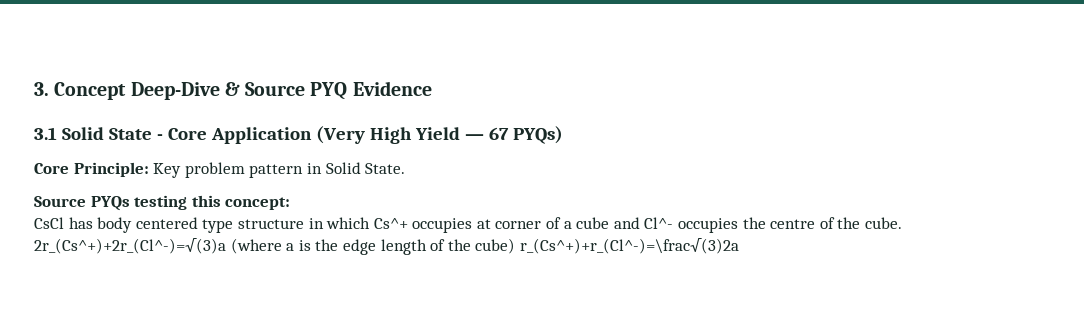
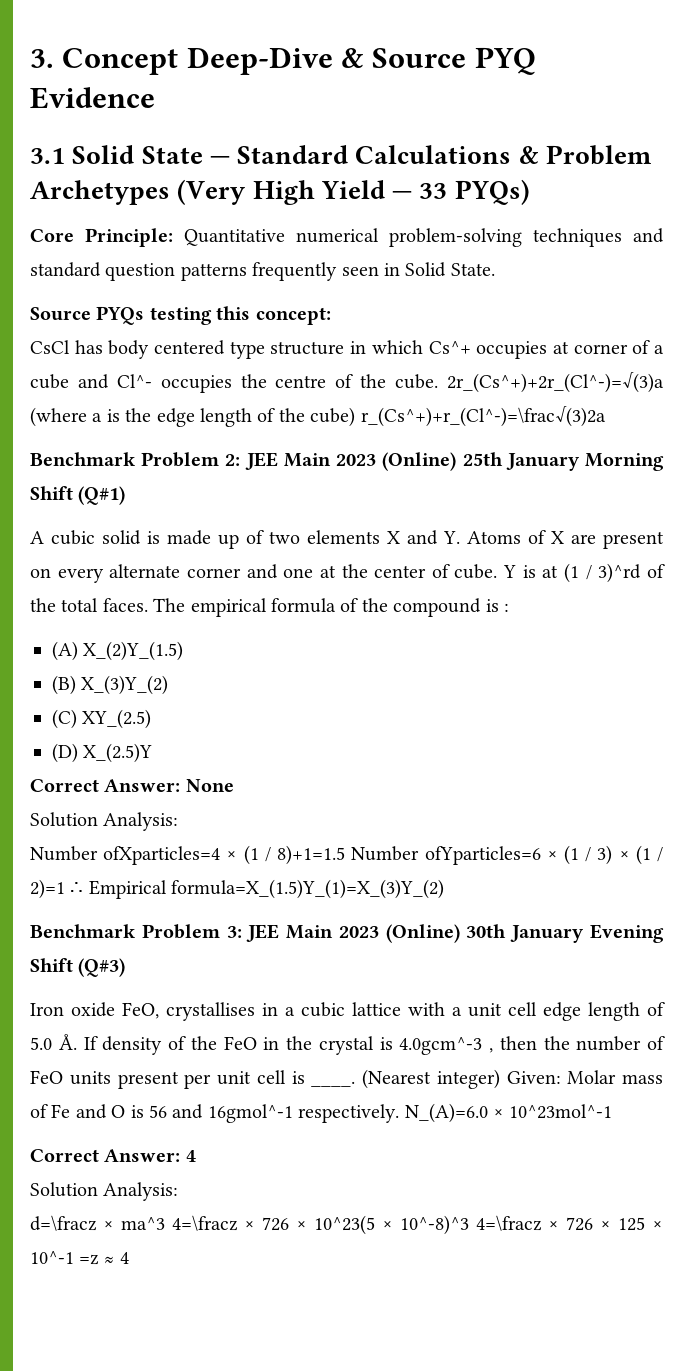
[156,127,312,144] - Core Application -> [209,145,653,165] [30,180,170,205] — Standard Calculations & Problem Archetypes
[488,127,509,140] 67 -> [419,183,448,199] 33
[153,162,304,178] Key problem pattern -> [184,228,664,247] [30,262,379,281] Quantitative numerical problem-solving techniques and standard question patterns frequently seen
(739, 246) none -> [30,452,664,471] [30,486,126,505] [30,530,664,549] [30,563,665,583] [30,598,509,617] [52,641,184,661] [52,675,169,695] [52,709,152,729] [52,743,153,763] [30,779,234,792] [30,812,179,831] [30,845,663,865] [30,879,445,899] [30,924,664,943] [30,958,126,977] [30,1002,665,1021] [30,1034,665,1055] [30,1069,663,1089] [30,1103,613,1123] [30,1149,196,1162] [30,1182,179,1201] [30,1215,663,1235] [30,1251,130,1265] // Benchmark Problem 2: JEE Main 2023 (Online) 25th January Morning Shift (Q#1) // A cubic solid is made up of two elements X and Y. Atoms of X are present on every alternate corner and one at the center of cube. Y is at (1 / 3)^rd of the total faces. The empirical formula of the compound is : // (A) X_(2)Y_(1.5) // (B) X_(3)Y_(2) // (C) XY_(2.5) // (D) X_(2.5)Y // Correct Answer: None // Solution Analysis: // Number ofXparticles=4 × (1 / 8)+1=1.5 Number ofYparticles=6 × (1 / 3) × (1 / 2)=1 ∴ Empirical formula=X_(1.5)Y_(1)=X_(3)Y_(2) // Benchmark Problem 3: JEE Main 2023 (Online) 30th January Evening Shift (Q#3) // Iron oxide FeO, crystallises in a cubic lattice with a unit cell edge length of 5.0 Å. If density of the FeO in the crystal is 4.0gcm^-3 , then the number of FeO units present per unit cell is ____. (Nearest integer) Given: Molar mass of Fe and O is 56 and 16gmol^-1 respectively. N_(A)=6.0 × 10^23mol^-1 // Correct Answer: 4 // Solution Analysis: // d=\fracz × ma^3 4=\fracz × 726 × 10^23(5 × 10^-8)^3 4=\fracz × 726 × 125 × 10^-1 =z ≈ 4

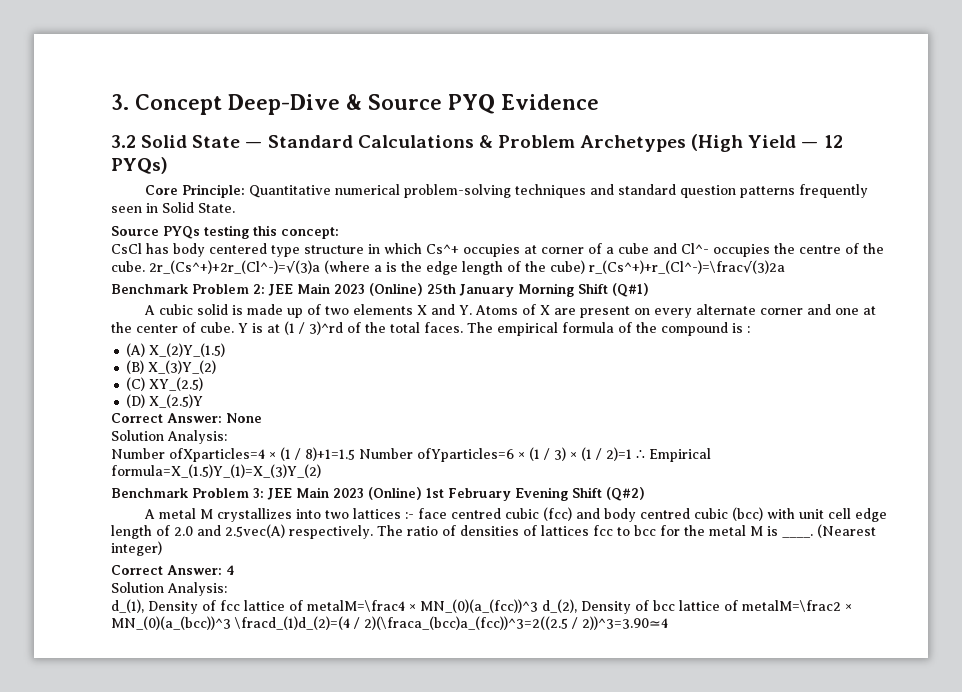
[30,148,65,164] 3.1 -> [111,135,136,148] 3.2
[177,179,315,205] (Very High -> [691,134,744,152] (High
[419,183,448,199] 33 -> [823,135,843,148] 12
[466,924,664,943] [30,958,126,977] [30,1002,462,1021] 30th January Evening Shift (Q#3) // Iron oxide FeO, crystallises in a cubic lattice with a -> [426,487,645,501] [143,507,795,522] 1st February Evening Shift (Q#2) // A metal M crystallizes into two lattices :- face centred cubic (fcc) and body centred cubic (bcc) with
[30,1034,665,1055] [30,1069,663,1089] [30,1103,613,1123] 5.0 Å. If density of the FeO in the crystal is 4.0gcm^-3 , then the number of FeO units present per unit cell is ____. (Nearest integer) Given: Molar mass of Fe and O is 56 and 16gmol^-1 respectively. N_(A)=6.0 × 10^23mol^-1 -> [174,524,876,539] [111,541,162,556] 2.0 and 2.5vec(A) respectively. The ratio of densities of lattices fcc to bcc for the metal M is ____. (Nearest integer)
[30,1215,663,1235] [30,1251,130,1265] d=\fracz × ma^3 4=\fracz × 726 × 10^23(5 × 10^-8)^3 4=\fracz × 726 × 125 × 10^-1 =z ≈ 4 -> [111,599,852,614] [111,616,668,630] d_(1), Density of fcc lattice of metalM=\frac4 × MN_(0)(a_(fcc))^3 d_(2), Density of bcc lattice of metalM=\frac2 × MN_(0)(a_(bcc))^3 \fracd_(1)d_(2)=(4 / 2)(\fraca_(bcc)a_(fcc))^3=2((2.5 / 2))^3=3.90≃4

